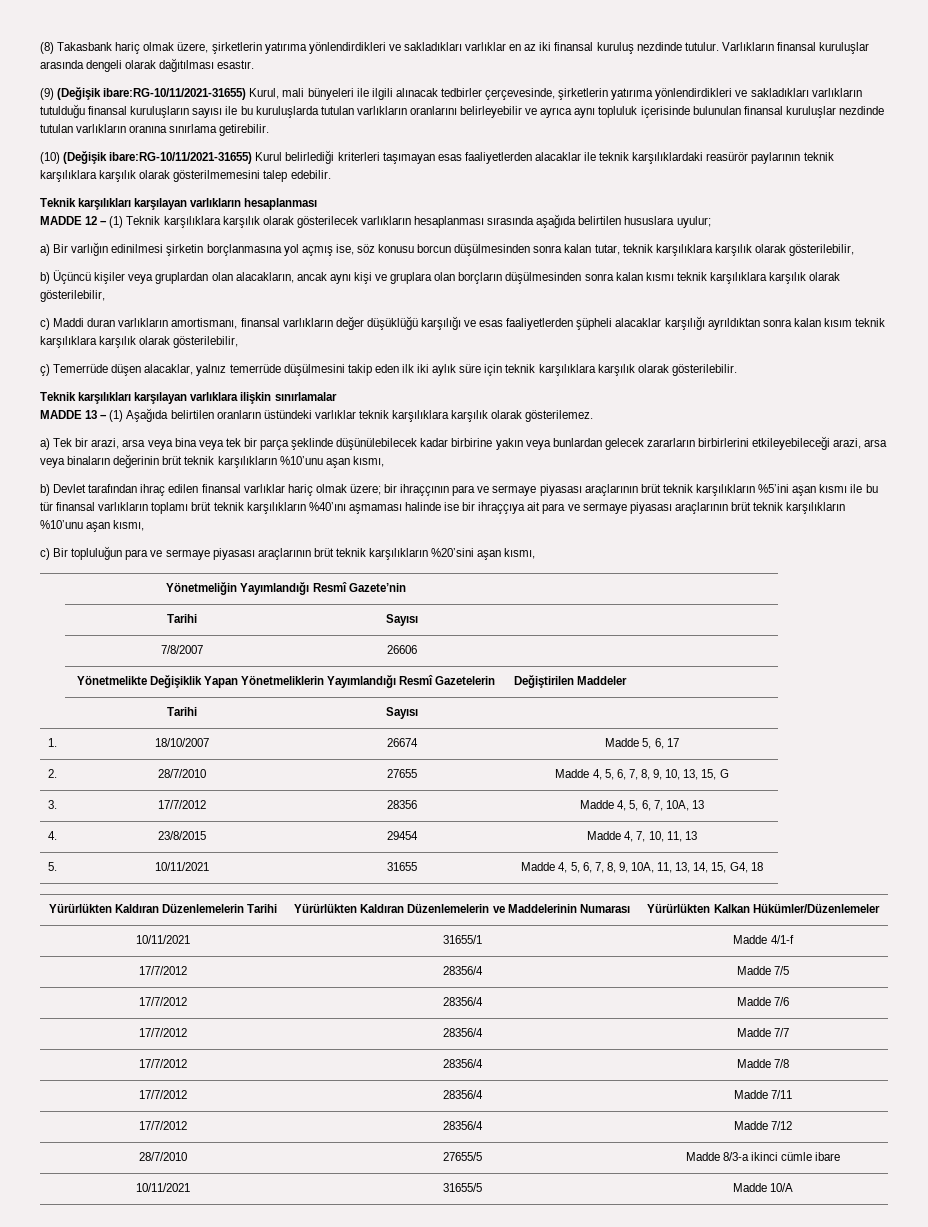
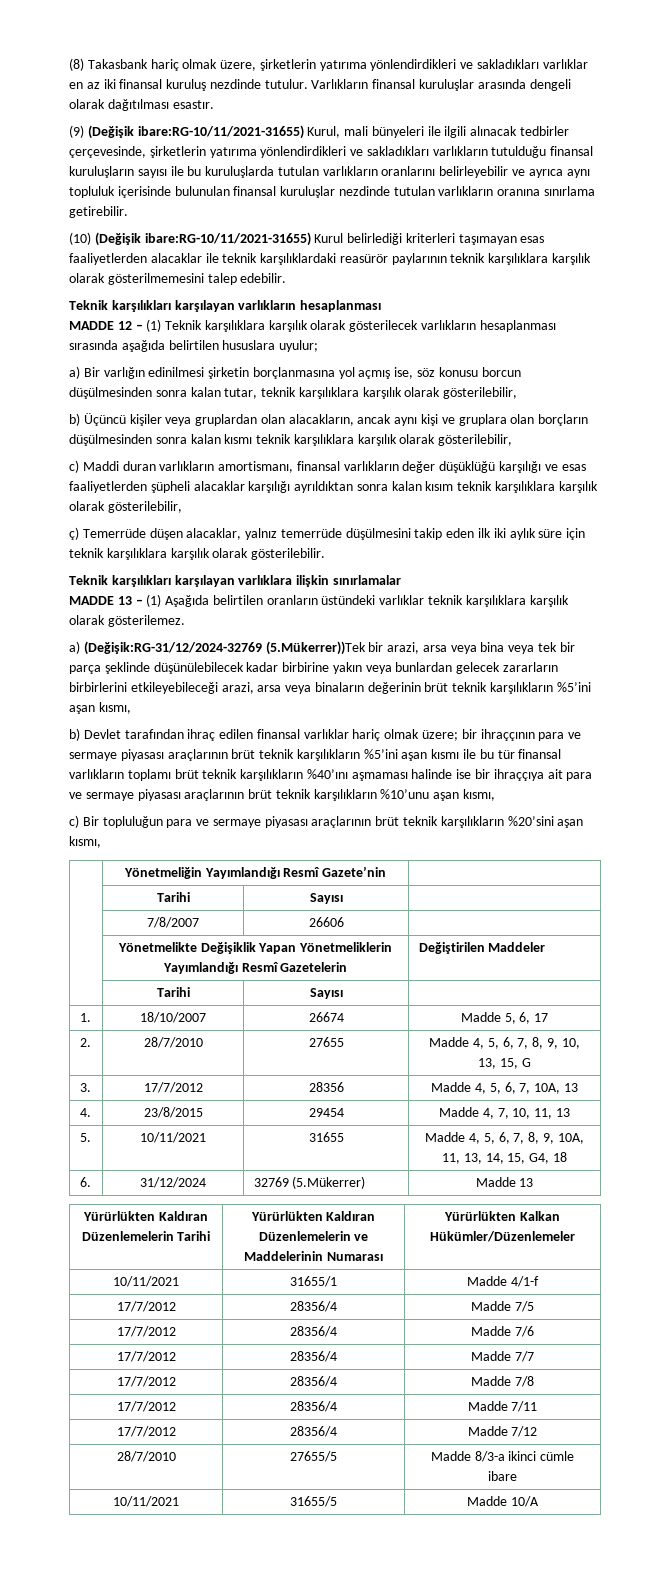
[53,438,73,447] Tek -> [83,641,366,655] (Değişik:RG-31/12/2024-32769 (5.Mükerrer))Tek
[279,456,323,465] %10’unu -> [556,682,591,692] %5’ini
(763, 866) none -> [79,1177,91,1187] [140,1177,206,1188] [253,1176,366,1189] [475,1177,534,1187] // 6. | 31/12/2024 | 32769 (5.Mükerrer) | Madde 13

